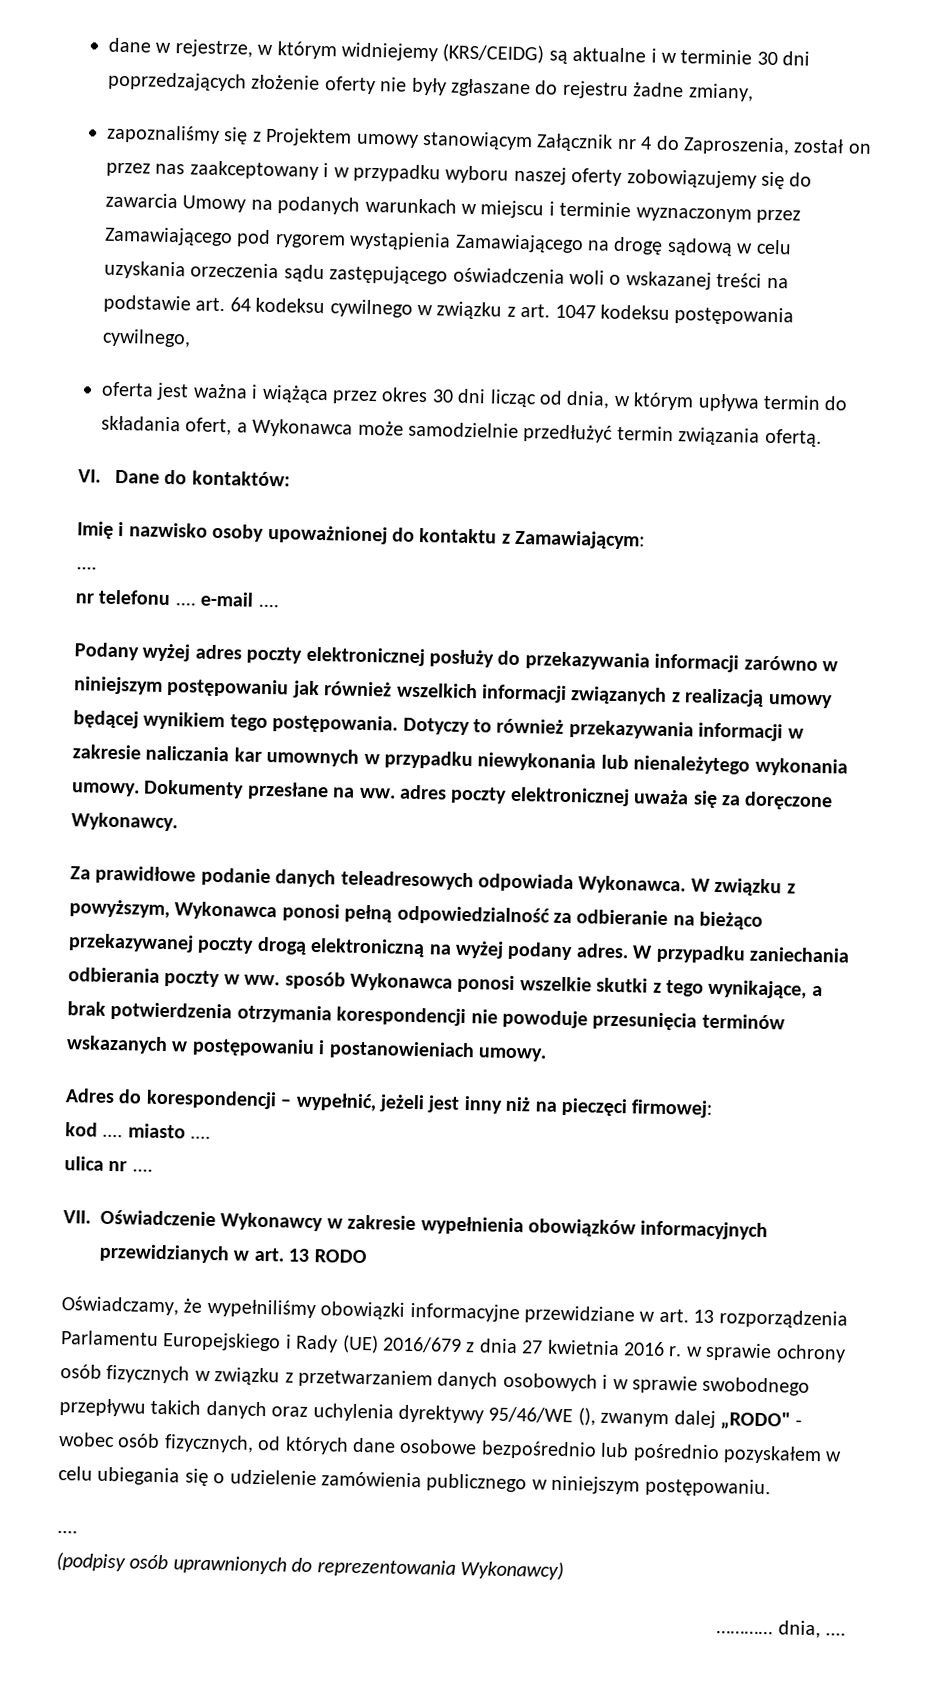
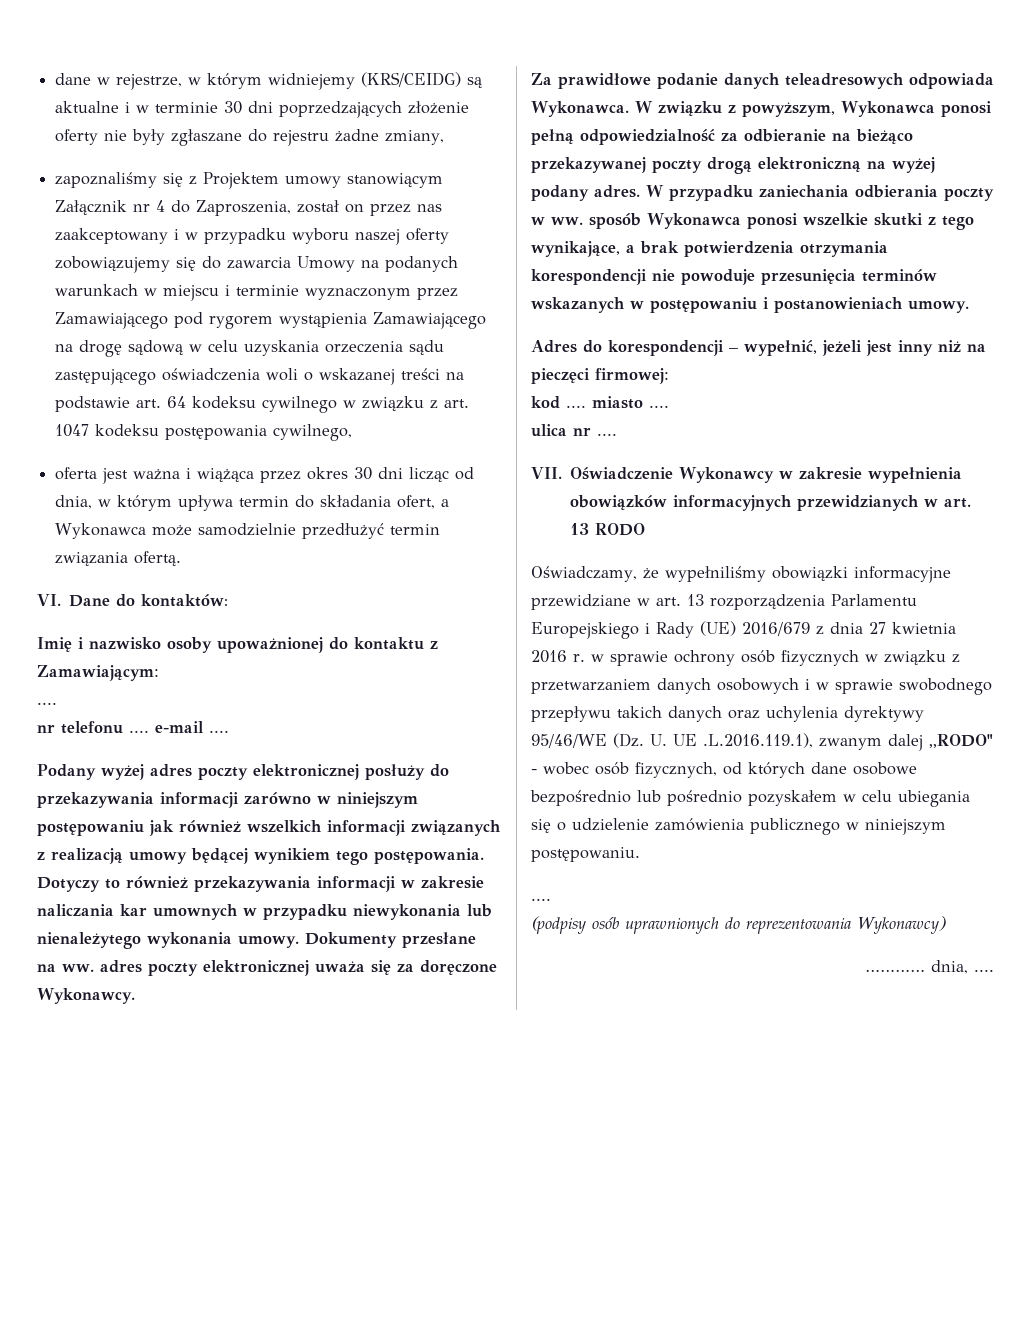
[577,1407,596,1426] (), -> [613,733,813,748] (Dz. U. UE .L.2016.119.1),

